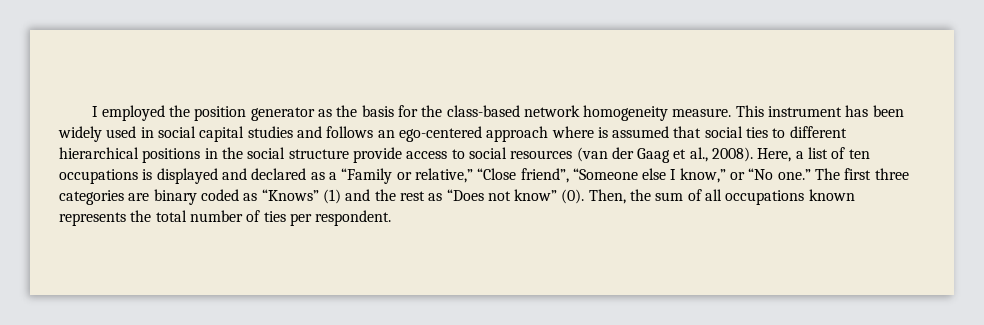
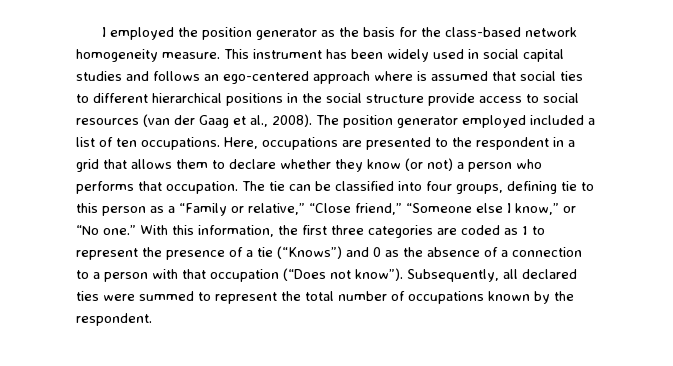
[757,147,870,162] [59,168,307,184] Here, a list of ten occupations is displayed and declared -> [316,115,595,128] [76,137,575,150] [76,158,542,172] [76,181,594,194] [76,203,146,216] The position generator employed included a list of ten occupations. Here, occupations are presented to the respondent in a grid that allows them to declare whether they know (or not) a person who performs that occupation. The tie can be classified into four groups, defining tie to this person
[520,168,569,183] friend”, -> [355,203,402,215] friend,”
[815,168,841,180] The -> [140,225,298,237] With this information, the
[153,189,197,205] binary -> (457, 231) none
[261,189,855,205] [59,210,312,226] “Knows” (1) and the rest as “Does not know” (0). Then, the sum of all occupations known represents the total number of ties per -> [522,226,545,235] [76,246,582,260] [76,268,577,282] [76,291,574,304] 1 to represent the presence of a tie (“Knows”) and 0 as the absence of a connection to a person with that occupation (“Does not know”). Subsequently, all declared ties were summed to represent the total number of occupations known by the

